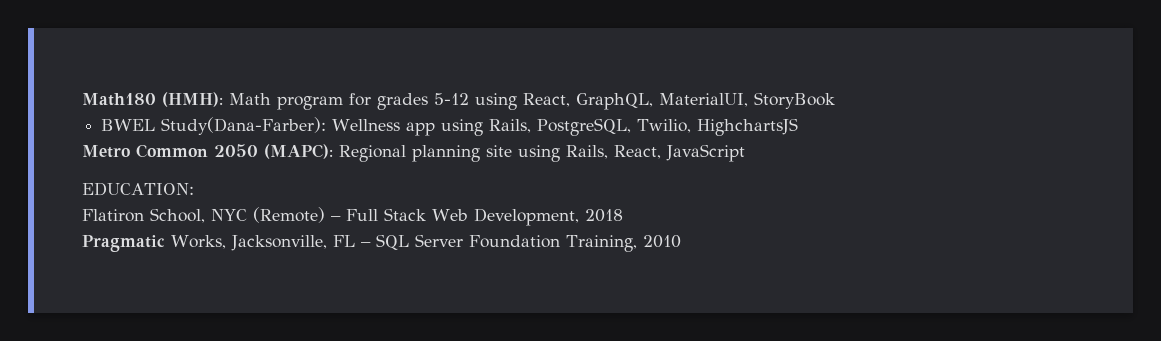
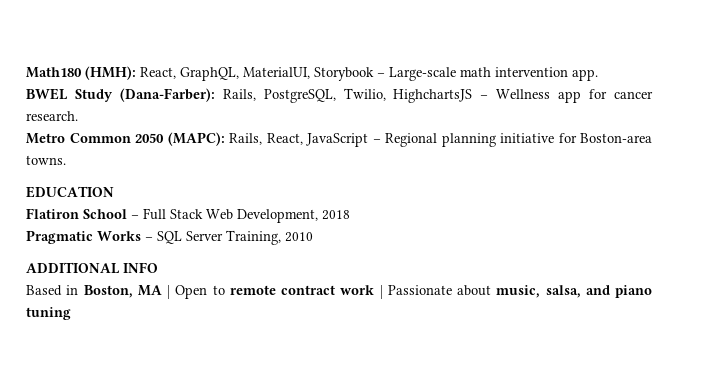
[229,92,835,110] [101,117,799,136] Math program for grades 5-12 using React, GraphQL, MaterialUI, StoryBook // BWEL Study(Dana-Farber): Wellness app using Rails, PostgreSQL, Twilio, HighchartsJS -> [140,67,598,81] [26,88,653,103] [26,111,78,121] React, GraphQL, MaterialUI, Storybook – Large-scale math intervention app. // BWEL Study (Dana-Farber): Rails, PostgreSQL, Twilio, HighchartsJS – Wellness app for cancer research.
[339,145,560,162] Regional planning site using -> (225, 139) none
[82,182,194,196] [82,207,325,223] // EDUCATION: // Flatiron School, NYC (Remote) -> [372,133,652,147] [26,155,66,165] [26,186,114,198] [26,208,127,219] – Regional planning initiative for Boston-area towns. // EDUCATION // Flatiron School
[171,235,355,251] Works, Jacksonville, FL -> [97,231,141,241] Works
[468,235,560,248] Foundation -> (223, 236) none
(681, 241) none -> [26,262,158,274] [26,285,652,299] [26,307,71,320] // ADDITIONAL INFO // Based in Boston, MA | Open to remote contract work | Passionate about music, salsa, and piano tuning

